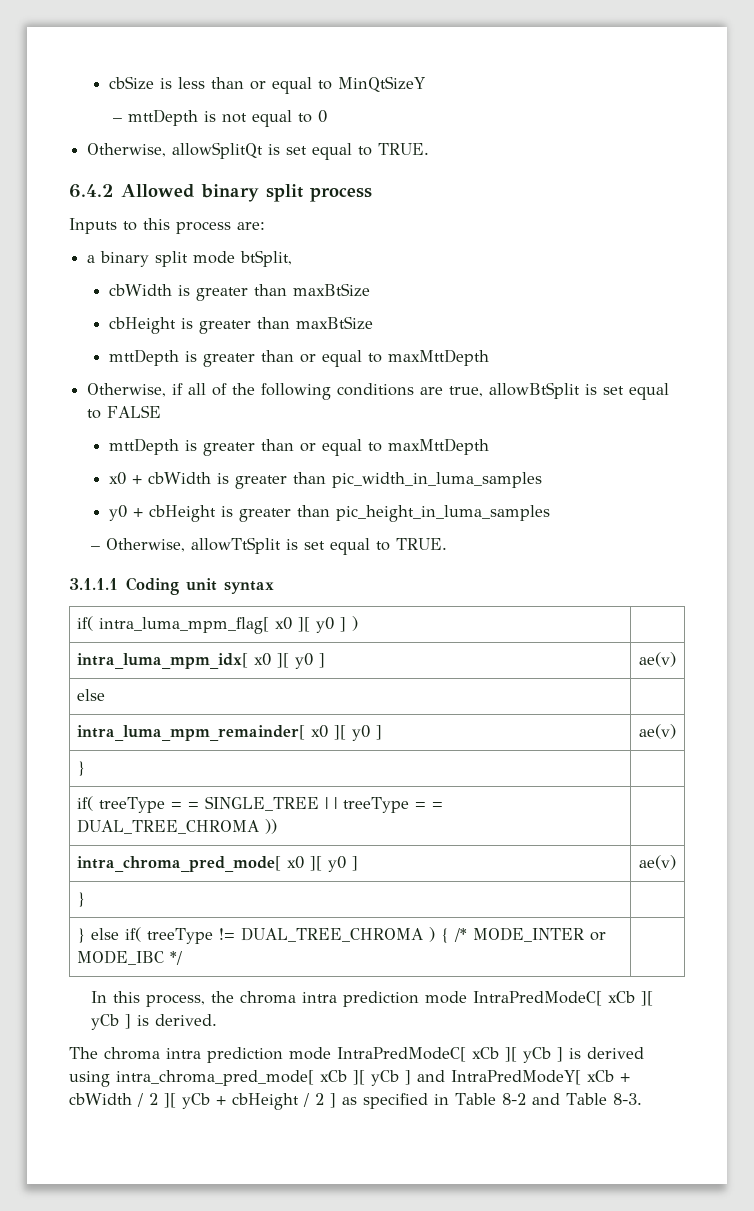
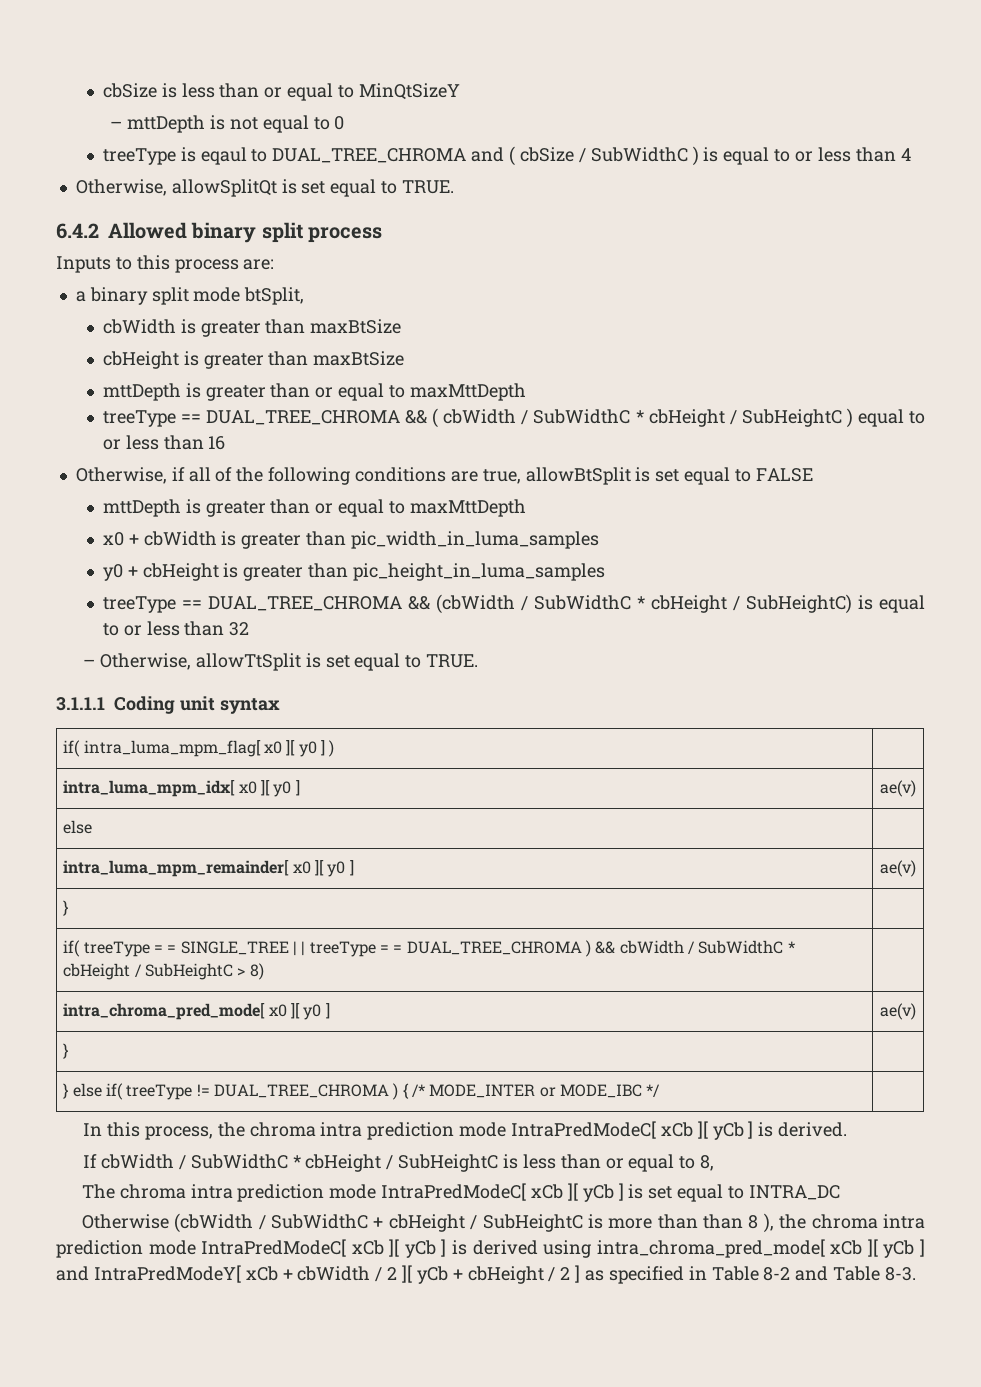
(328, 116) none -> [102,146,911,166] // treeType is eqaul to DUAL_TREE_CHROMA and ( cbSize / SubWidthC ) is equal to or less than 4
(490, 357) none -> [102,408,926,428] [102,435,226,450] // treeType == DUAL_TREE_CHROMA && ( cbWidth / SubWidthC * cbHeight / SubHeightC ) equal to or less than 16
(551, 513) none -> [102,594,926,614] [102,621,250,636] // treeType == DUAL_TREE_CHROMA && (cbWidth / SubWidthC * cbHeight / SubHeightC) is equal to or less than 32
[264,819,277,834] )) -> [585,940,795,957] [63,963,264,980] ) && cbWidth / SubWidthC * cbHeight / SubHeightC > 8)
(218, 1020) none -> [83,1154,715,1172] // If cbWidth / SubWidthC * cbHeight / SubHeightC is less than or equal to 8,
(581, 1053) none -> [648,1184,840,1202] [81,1213,926,1233] [56,1239,467,1258] set equal to INTRA_DC // Otherwise (cbWidth / SubWidthC + cbHeight / SubHeightC is more than than 8 ), the chroma intra prediction mode IntraPredModeC[ xCb ][ yCb ] is

